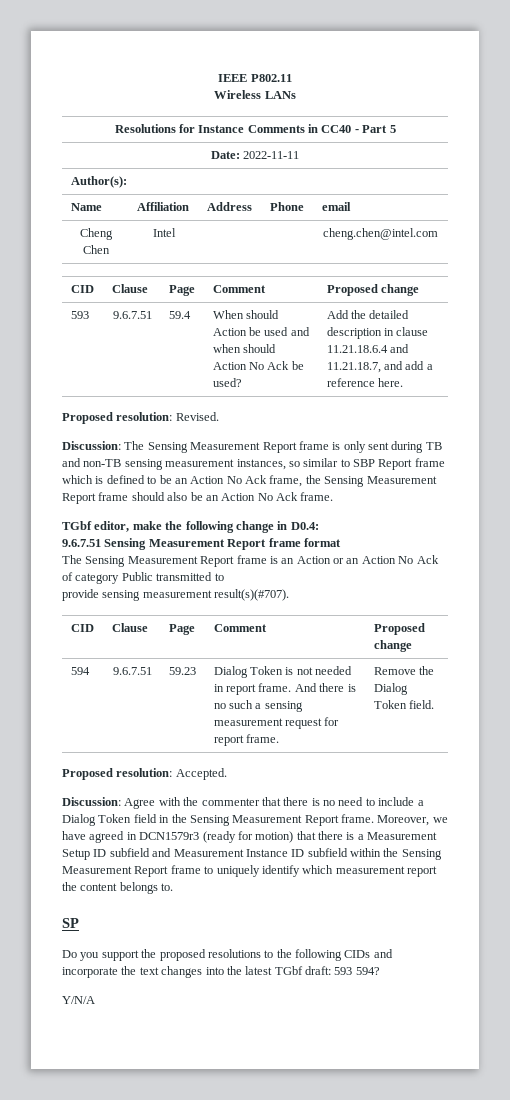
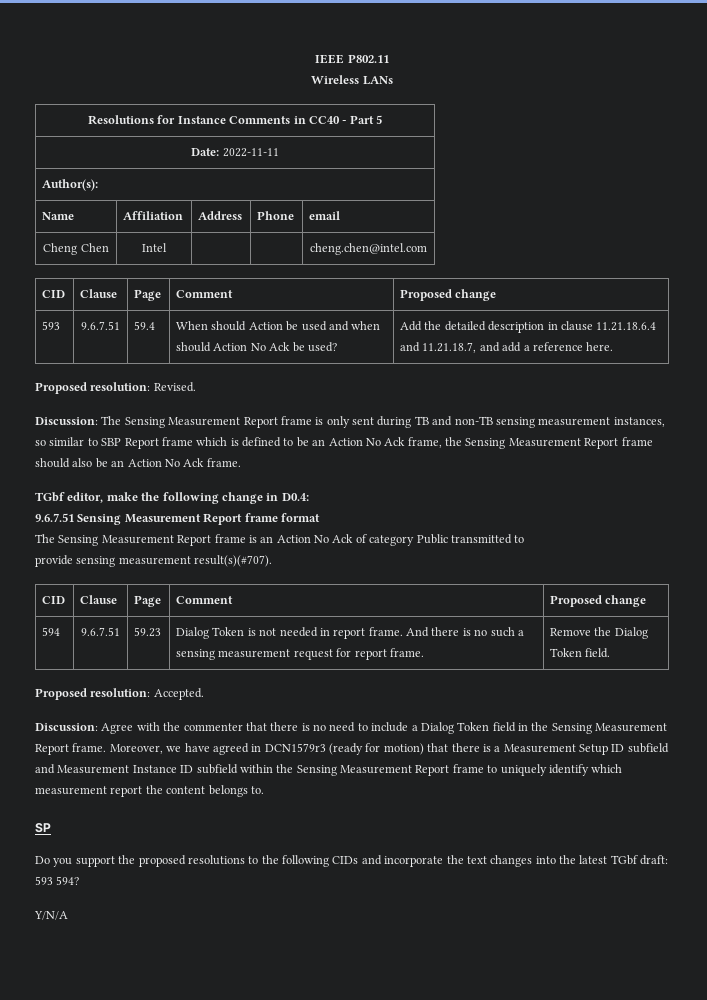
[333,556,396,564] or an Action -> (311, 539) none

